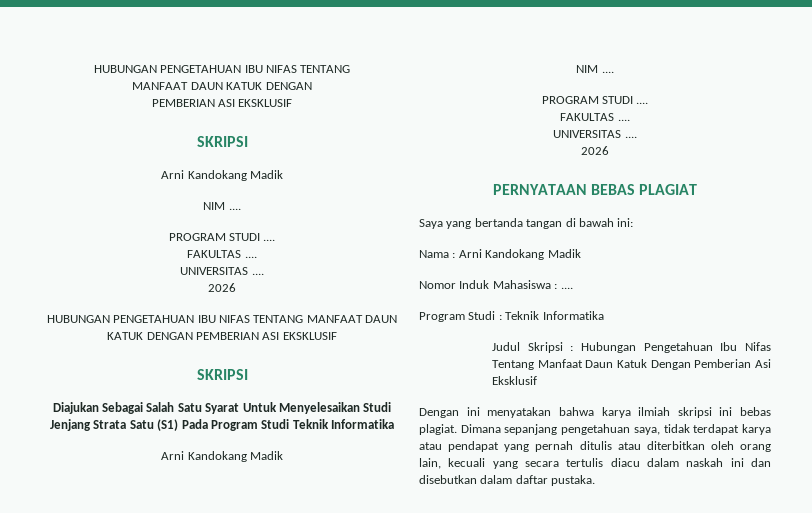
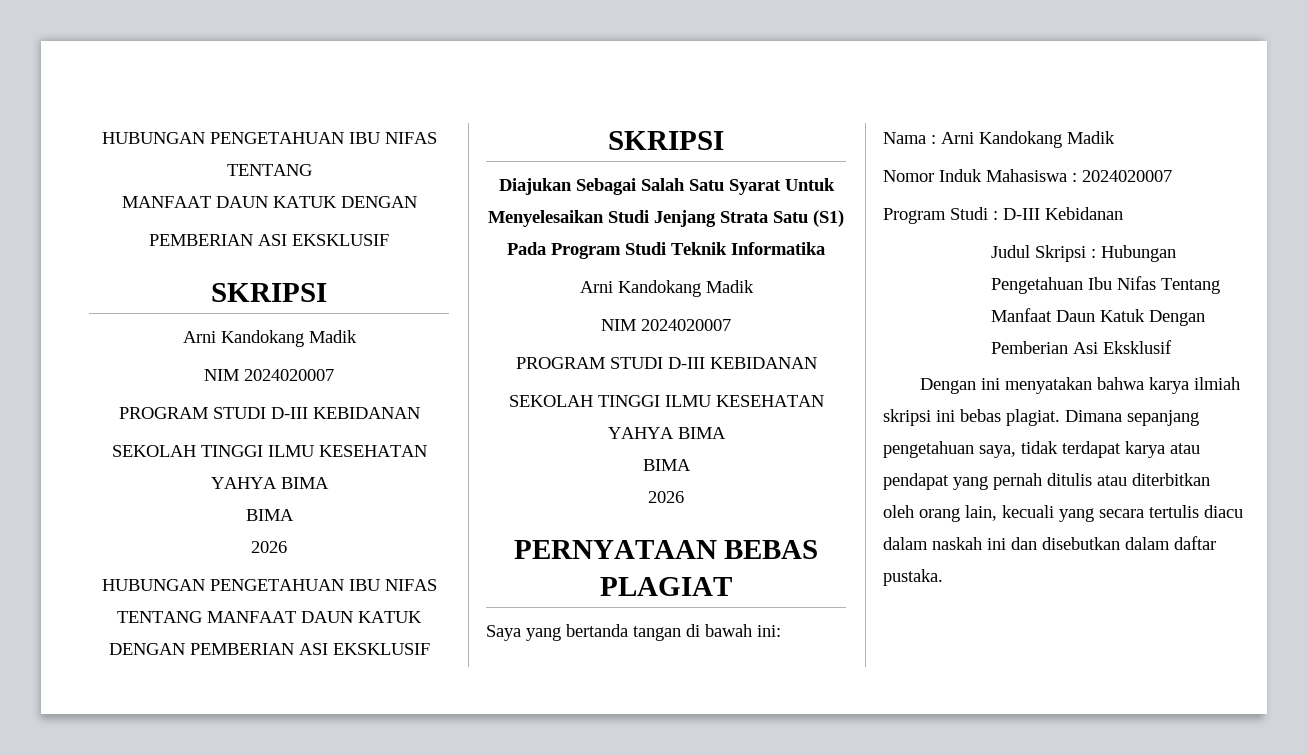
[228,208,241,210] [168,233,276,241] [187,250,257,258] [180,267,264,275] .... // PROGRAM STUDI .... // FAKULTAS .... // UNIVERSITAS .... -> [244,369,334,381] [118,407,420,419] [111,445,427,457] [210,477,329,489] [245,509,294,521] 2024020007 // PROGRAM STUDI D-III KEBIDANAN // SEKOLAH TINGGI ILMU KESEHATAN YAHYA BIMA // BIMA
[601,71,614,73] [541,96,649,104] [560,113,630,121] [553,130,637,138] .... // PROGRAM STUDI .... // FAKULTAS .... // UNIVERSITAS .... -> [641,319,731,331] [515,357,817,369] [508,395,824,407] [607,427,726,439] [642,459,691,471] 2024020007 // PROGRAM STUDI D-III KEBIDANAN // SEKOLAH TINGGI ILMU KESEHATAN YAHYA BIMA // BIMA
[560,287,573,289] .... -> [1082,170,1172,182] 2024020007
[505,311,604,320] Teknik Informatika -> [1003,207,1123,220] D-III Kebidanan

